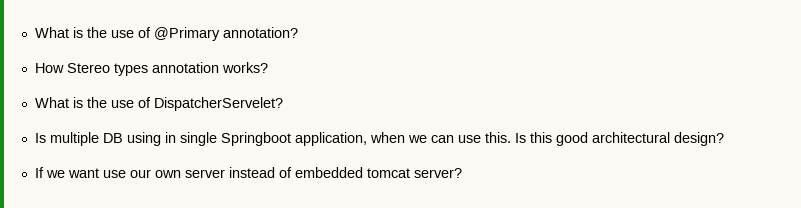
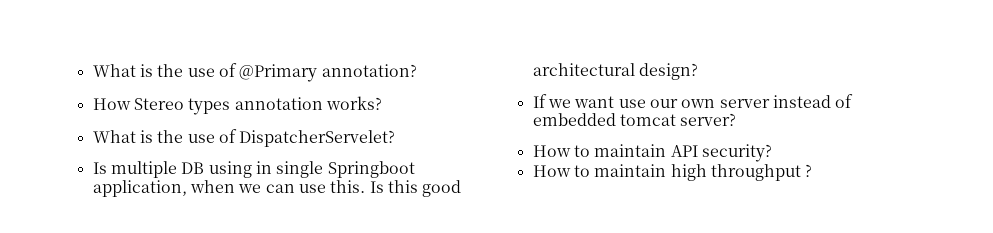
(462, 173) none -> [532,144,772,162] [532,164,813,181] // How to maintain API security? // How to maintain high throughput ?

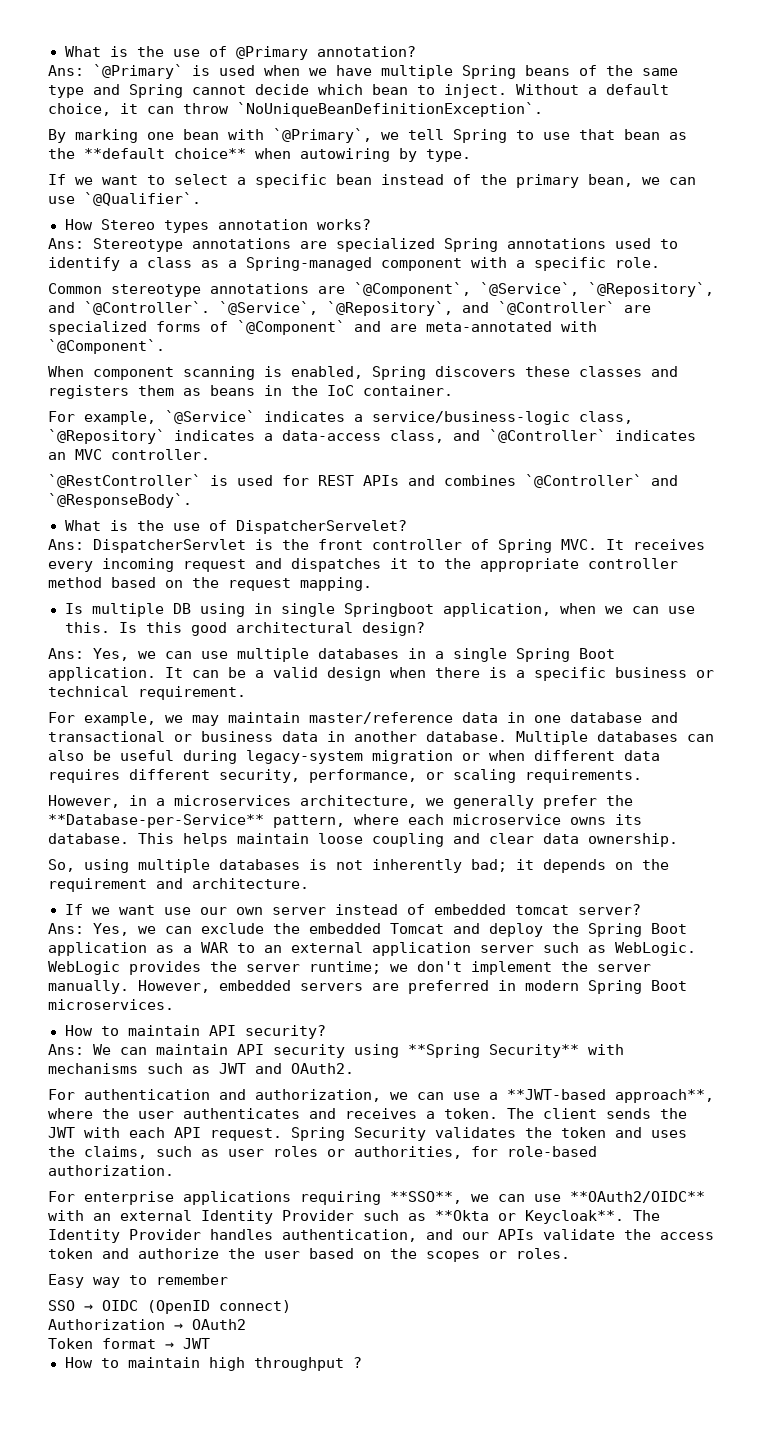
(417, 70) none -> [48,64,678,79] [48,84,669,98] [48,102,543,117] [48,128,687,143] [48,148,471,162] [48,174,696,188] [48,192,201,206] // Ans: `@Primary` is used when we have multiple Spring beans of the same type and Spring cannot decide which bean to inject. Without a default choice, it can throw `NoUniqueBeanDefinitionException`. // By marking one bean with `@Primary`, we tell Spring to use that bean as the **default choice** when autowiring by type. // If we want to select a specific bean instead of the primary bean, we can use `@Qualifier`.
(382, 103) none -> [48,238,678,252] [48,257,660,271] [48,282,714,297] [48,301,651,316] [48,320,597,335] [48,339,165,354] [48,366,678,380] [48,385,453,399] [48,410,633,425] [48,429,696,444] [48,449,210,460] [48,474,678,488] [48,493,192,508] // Ans: Stereotype annotations are specialized Spring annotations used to identify a class as a Spring-managed component with a specific role. // Common stereotype annotations are `@Component`, `@Service`, `@Repository`, and `@Controller`. `@Service`, `@Repository`, and `@Controller` are specialized forms of `@Component` and are meta-annotated with `@Component`. // When component scanning is enabled, Spring discovers these classes and registers them as beans in the IoC container. // For example, `@Service` indicates a service/business-logic class, `@Repository` indicates a data-access class, and `@Controller` indicates an MVC controller. // `@RestController` is used for REST APIs and combines `@Controller` and `@ResponseBody`.
(396, 138) none -> [48,539,705,553] [48,558,678,572] [48,577,372,591] // Ans: DispatcherServlet is the front controller of Spring MVC. It receives every incoming request and dispatches it to the appropriate controller method based on the request mapping.
(698, 71) none -> [48,648,615,662] [48,667,714,681] [48,686,246,700] [48,712,678,726] [48,731,714,745] [48,750,660,764] [48,769,642,783] [48,795,633,809] [48,814,642,828] [48,833,678,847] [48,859,669,873] [48,878,309,892] // Ans: Yes, we can use multiple databases in a single Spring Boot application. It can be a valid design when there is a specific business or technical requirement. // For example, we may maintain master/reference data in one database and transactional or business data in another database. Multiple databases can also be useful during legacy-system migration or when different data requires different security, performance, or scaling requirements. // However, in a microservices architecture, we generally prefer the **Database-per-Service** pattern, where each microservice owns its database. This helps maintain loose coupling and clear data ownership. // So, using multiple databases is not inherently bad; it depends on the requirement and architecture.
(737, 119) none -> [48,923,687,937] [48,942,696,956] [48,961,651,975] [48,980,687,994] [48,999,174,1010] // Ans: Yes, we can exclude the embedded Tomcat and deploy the Spring Boot application as a WAR to an external application server such as WebLogic. WebLogic provides the server runtime; we don't implement the server manually. However, embedded servers are preferred in modern Spring Boot microservices.
(772, 153) none -> [48,1044,624,1058] [48,1063,354,1074] [48,1089,714,1103] [48,1108,687,1119] [48,1127,687,1141] [48,1146,597,1159] [48,1165,174,1176] [48,1191,705,1205] [48,1210,660,1224] [48,1229,714,1243] [48,1248,570,1262] [48,1274,228,1288] [48,1300,291,1314] [48,1319,246,1330] [48,1338,210,1349] // Ans: We can maintain API security using **Spring Security** with mechanisms such as JWT and OAuth2. // For authentication and authorization, we can use a **JWT-based approach**, where the user authenticates and receives a token. The client sends the JWT with each API request. Spring Security validates the token and uses the claims, such as user roles or authorities, for role-based authorization. // For enterprise applications requiring **SSO**, we can use **OAuth2/OIDC** with an external Identity Provider such as **Okta or Keycloak**. The Identity Provider handles authentication, and our APIs validate the access token and authorize the user based on the scopes or roles. // Easy way to remember // SSO → OIDC (OpenID connect) // Authorization → OAuth2 // Token format → JWT

